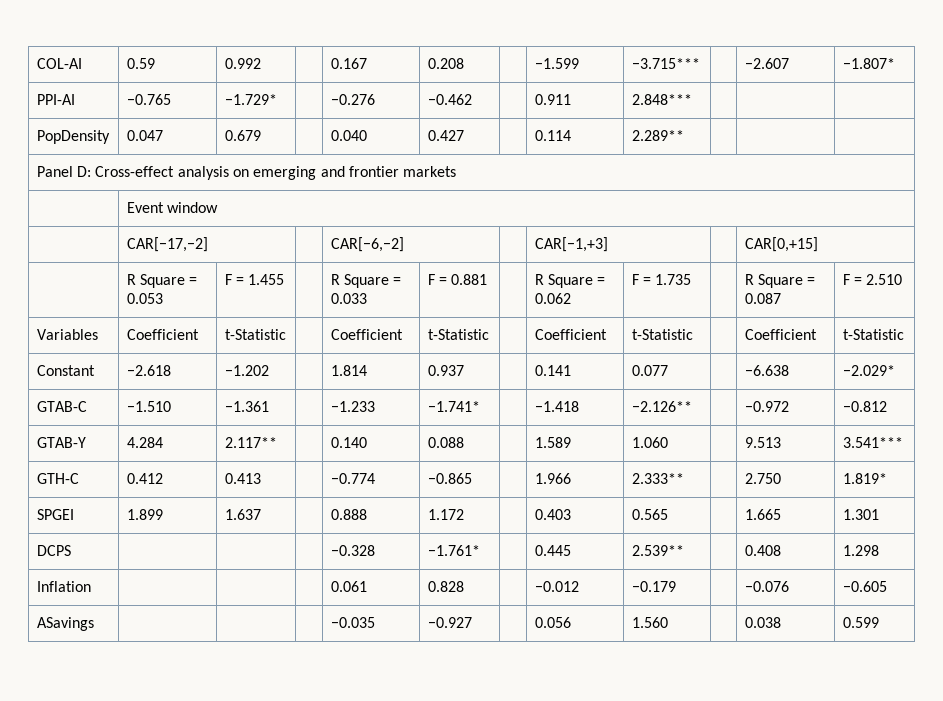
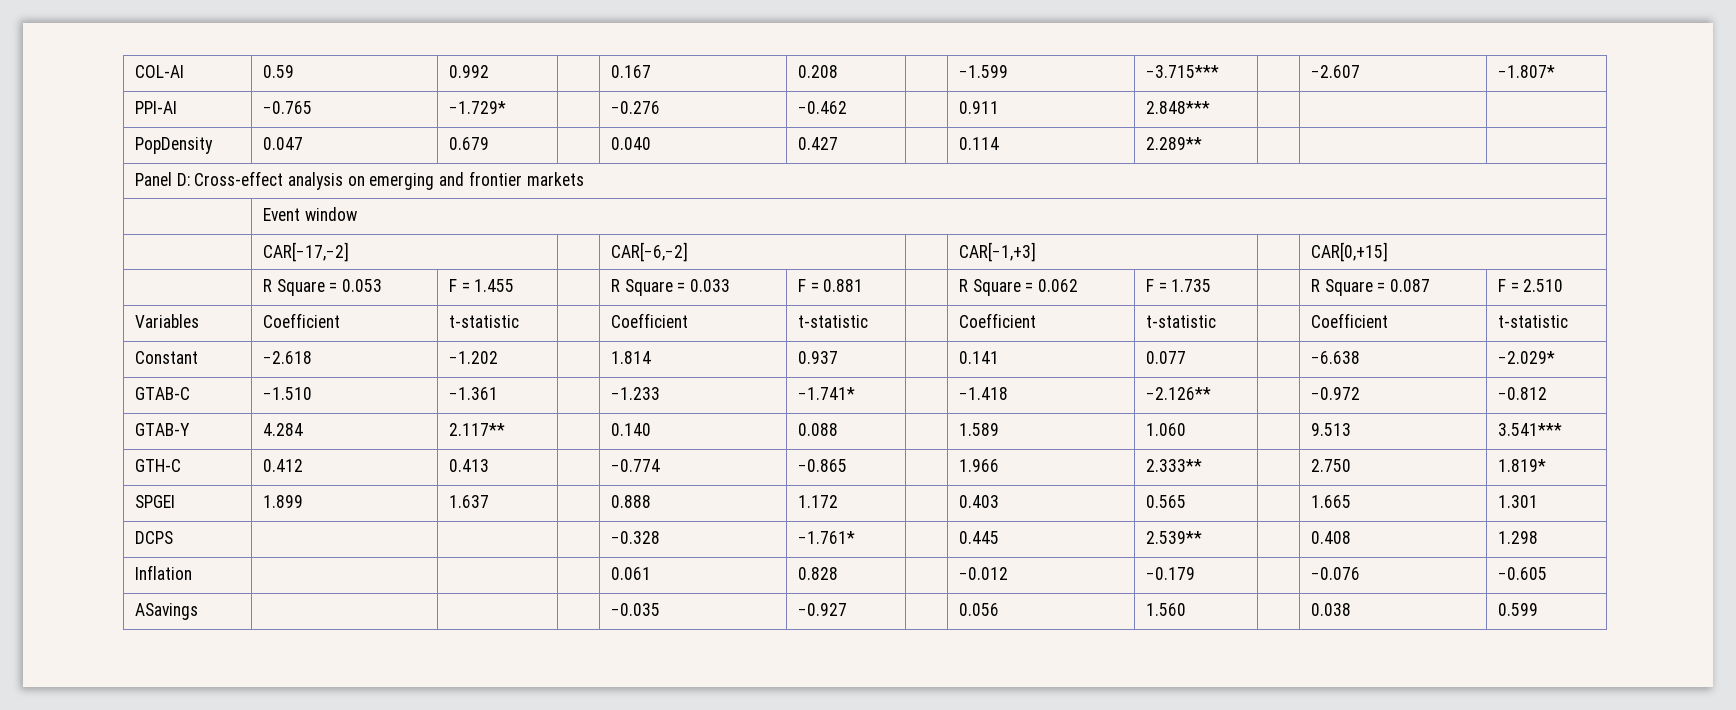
[224,329,286,340] [330,329,403,340] [427,329,489,340] [534,329,607,340] [631,329,693,340] [744,329,817,340] [842,329,904,340] t-Statistic | | Coefficient | t-Statistic | | Coefficient | t-Statistic | | Coefficient | t-Statistic -> [448,315,519,328] [610,313,688,328] [797,315,868,328] [958,313,1036,328] [1145,315,1216,328] [1310,313,1388,328] [1497,315,1568,328] t-statistic | | Coefficient | t-statistic | | Coefficient | t-statistic | | Coefficient | t-statistic

